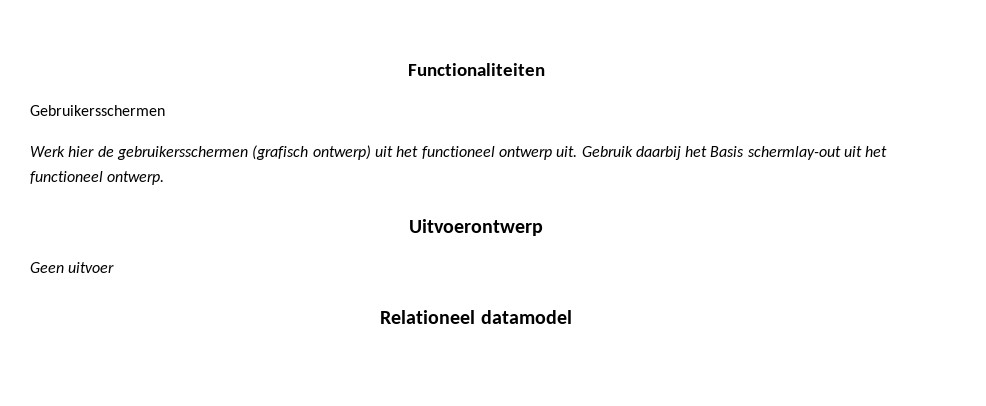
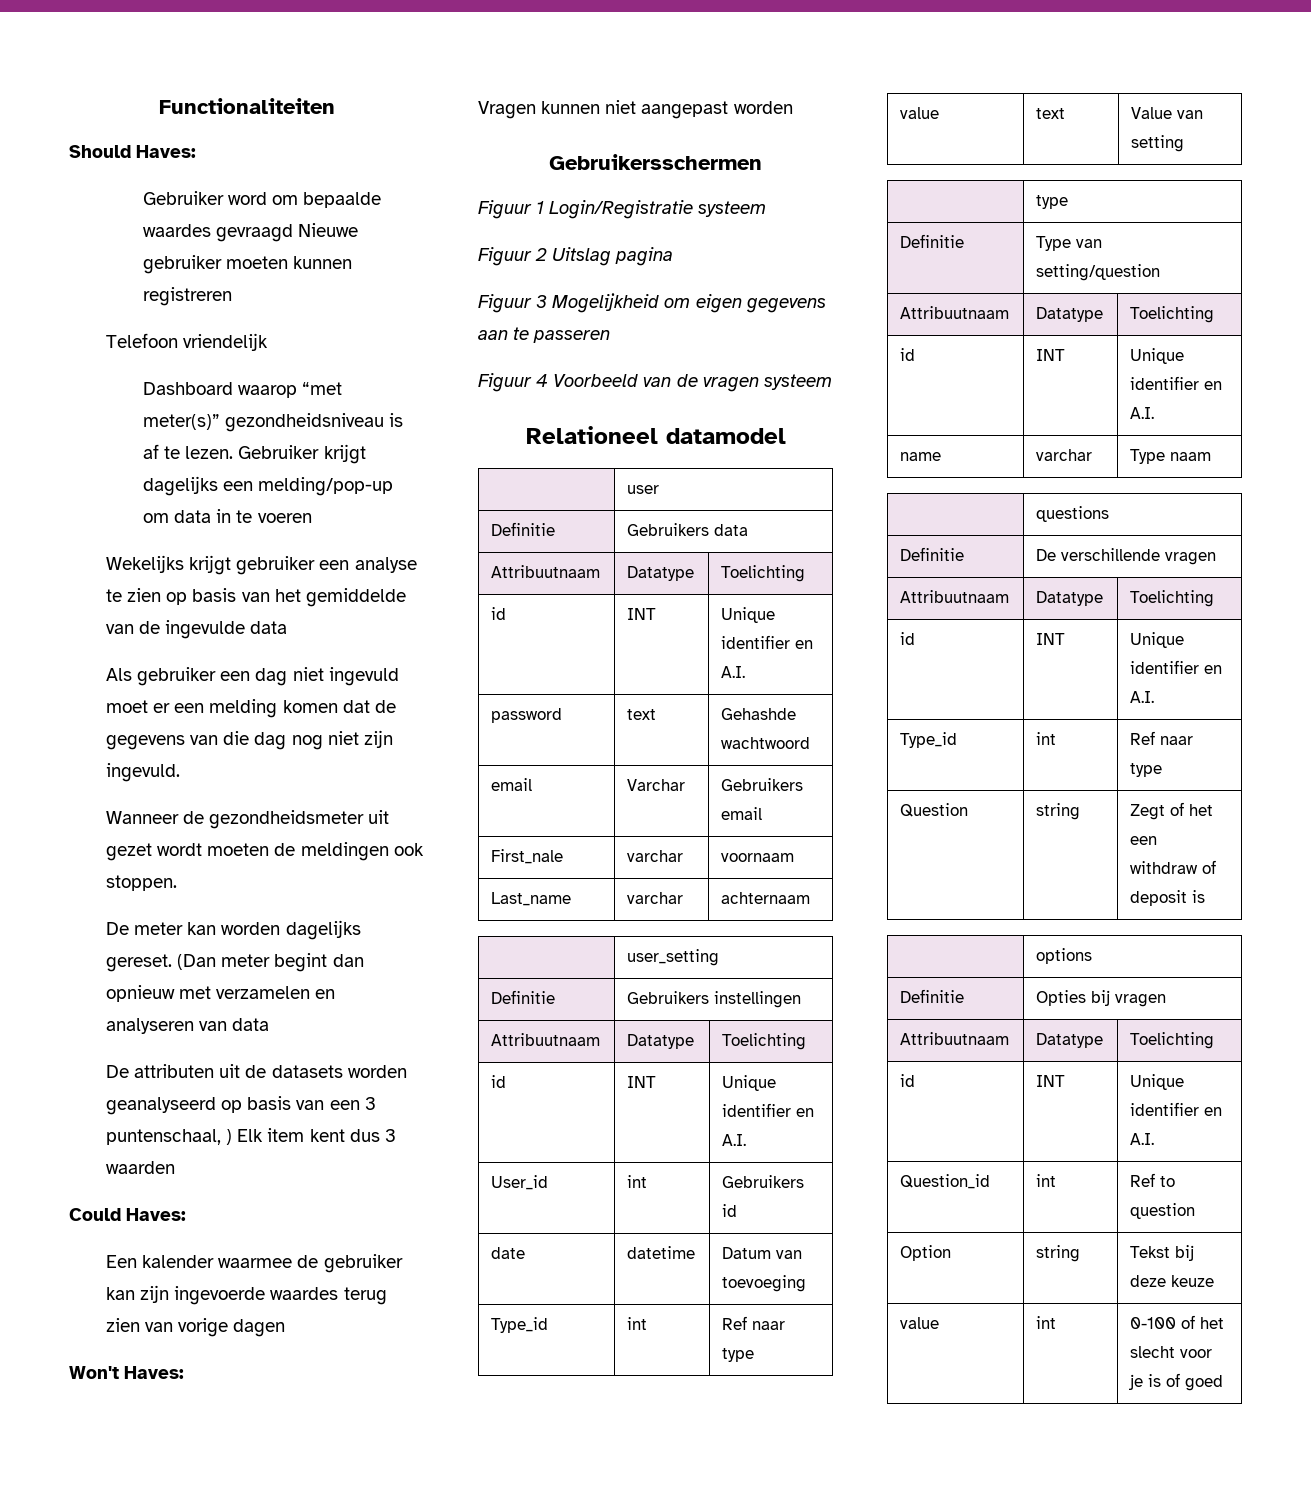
[30,105,165,116] [30,145,888,160] [30,171,165,185] [409,219,543,236] [30,262,115,273] [380,310,572,324] Gebruikersschermen // Werk hier de gebruikersschermen (grafisch ontwerp) uit het functioneel ontwerp uit. Gebruik daarbij het Basis schermlay-out uit het functioneel ontwerp. // Uitvoerontwerp // Geen uitvoer // Relationeel datamodel -> [69,145,197,158] [143,191,382,208] [143,223,359,242] [143,255,353,274] [143,287,233,306] [106,333,269,351] [143,382,343,398] [143,413,404,432] [143,444,366,464] [143,476,394,496] [143,509,312,523] [106,555,417,575] [106,588,406,607] [106,620,288,639] [106,667,399,686] [106,699,396,718] [106,730,393,750] [106,763,181,782] [106,810,390,829] [106,842,424,861] [106,875,178,891] [106,920,361,940] [106,953,364,972] [106,985,336,1002] [106,1018,270,1034] [106,1064,407,1078] [106,1096,376,1115] [106,1128,396,1145] [106,1161,176,1174] [69,1208,187,1221] [106,1254,403,1273] [106,1285,387,1305] [106,1318,286,1337] [69,1366,185,1379] [478,100,793,119] [549,154,762,170] [478,200,767,219] [478,247,674,266] [478,293,826,313] [478,327,611,343] [478,373,832,392] [525,426,786,444] [627,485,660,494] [491,522,556,536] [627,523,749,536] [491,565,601,578] [627,566,695,581] [721,565,806,582] [491,607,507,620] [627,608,657,620] [721,607,776,623] [721,635,814,649] [721,666,746,678] [491,708,563,723] [627,709,657,720] [721,708,797,720] [721,737,811,749] [491,778,533,791] [627,779,686,791] [721,778,804,791] [721,807,763,820] [491,849,564,864] [627,850,684,862] [721,853,795,862] [491,892,572,906] [627,892,684,904] [721,892,811,904] [627,949,720,966] [491,990,556,1004] [627,991,802,1008] [491,1033,601,1046] [627,1034,695,1049] [722,1033,807,1050] [491,1075,507,1088] [627,1076,657,1088] [722,1075,777,1091] [722,1103,815,1117] [722,1134,747,1146] [491,1175,549,1190] [627,1175,648,1188] [722,1175,805,1188] [722,1204,738,1217] [491,1247,526,1259] [627,1246,696,1259] [722,1247,803,1259] [722,1275,807,1292] [491,1317,549,1333] [627,1317,648,1330] [722,1316,786,1330] [722,1348,755,1362] [900,107,940,119] [1036,108,1066,119] [1131,107,1204,119] [1131,135,1185,152] [1036,195,1069,209] [900,234,965,248] [1036,236,1103,251] [1036,264,1161,281] [900,306,1010,319] [1036,307,1104,322] [1130,306,1215,323] [900,348,916,361] [1036,349,1066,361] [1130,348,1185,364] [1130,376,1223,390] [1130,407,1155,419] [900,452,942,461] [1036,449,1093,461] [1130,449,1212,464] [1036,506,1110,522] [900,547,965,561] [1036,548,1217,565] [900,590,1010,603] [1036,591,1104,606] [1130,590,1215,607] [900,632,916,645] [1036,633,1066,645] [1130,632,1185,648] [1130,660,1223,674] [1130,691,1155,703] [900,732,958,748] [1036,732,1057,745] [1130,731,1194,745] [1130,763,1163,777] [900,803,969,817] [1036,803,1081,820] [1130,802,1214,820] [1130,836,1158,845] [1130,860,1217,874] [1130,890,1206,906] [1036,948,1093,964] [900,989,965,1003] [1036,990,1167,1007] [900,1032,1010,1045] [1036,1033,1104,1048] [1130,1032,1215,1049] [900,1074,916,1087] [1036,1075,1066,1087] [1130,1074,1185,1090] [1130,1102,1223,1116] [1130,1133,1155,1145] [900,1174,991,1189] [1036,1174,1057,1187] [1130,1173,1176,1187] [1130,1203,1196,1219] [900,1245,952,1261] [1036,1245,1081,1262] [1130,1245,1195,1261] [1130,1275,1215,1287] [900,1317,940,1329] [1036,1316,1057,1329] [1130,1315,1225,1329] [1130,1346,1213,1358] [1129,1373,1224,1391] Should Haves: // Gebruiker word om bepaalde waardes gevraagd Nieuwe gebruiker moeten kunnen registreren // Telefoon vriendelijk // Dashboard waarop “met meter(s)” gezondheidsniveau is af te lezen. Gebruiker krijgt dagelijks een melding/pop-up om data in te voeren // Wekelijks krijgt gebruiker een analyse te zien op basis van het gemiddelde van de ingevulde data // Als gebruiker een dag niet ingevuld moet er een melding komen dat de gegevens van die dag nog niet zijn ingevuld. // Wanneer de gezondheidsmeter uit gezet wordt moeten de meldingen ook stoppen. // De meter kan worden dagelijks gereset. (Dan meter begint dan opnieuw met verzamelen en analyseren van data // De attributen uit de datasets worden geanalyseerd op basis van een 3 puntenschaal, ) Elk item kent dus 3 waarden // Could Haves: // Een kalender waarmee de gebruiker kan zijn ingevoerde waardes terug zien van vorige dagen // Won't Haves: // Vragen kunnen niet aangepast worden // Gebruikersschermen // Figuur 1 Login/Registratie systeem // Figuur 2 Uitslag pagina // Figuur 3 Mogelijkheid om eigen gegevens aan te passeren // Figuur 4 Voorbeeld van de vragen systeem // Relationeel datamodel // | user // Definitie | Gebruikers data // Attribuutnaam | Datatype | Toelichting // id | INT | Unique identifier en A.I. // password | text | Gehashde wachtwoord // email | Varchar | Gebruikers email // First_nale | varchar | voornaam // Last_name | varchar | achternaam // | user_setting // Definitie | Gebruikers instellingen // Attribuutnaam | Datatype | Toelichting // id | INT | Unique identifier en A.I. // User_id | int | Gebruikers id // date | datetime | Datum van toevoeging // Type_id | int | Ref naar type // value | text | Value van setting // | type // Definitie | Type van setting/question // Attribuutnaam | Datatype | Toelichting // id | INT | Unique identifier en A.I. // name | varchar | Type naam // | questions // Definitie | De verschillende vragen // Attribuutnaam | Datatype | Toelichting // id | INT | Unique identifier en A.I. // Type_id | int | Ref naar type // Question | string | Zegt of het een withdraw of deposit is // | options // Definitie | Opties bij vragen // Attribuutnaam | Datatype | Toelichting // id | INT | Unique identifier en A.I. // Question_id | int | Ref to question // Option | string | Tekst bij deze keuze // value | int | 0-100 of het slecht voor je is of goed

